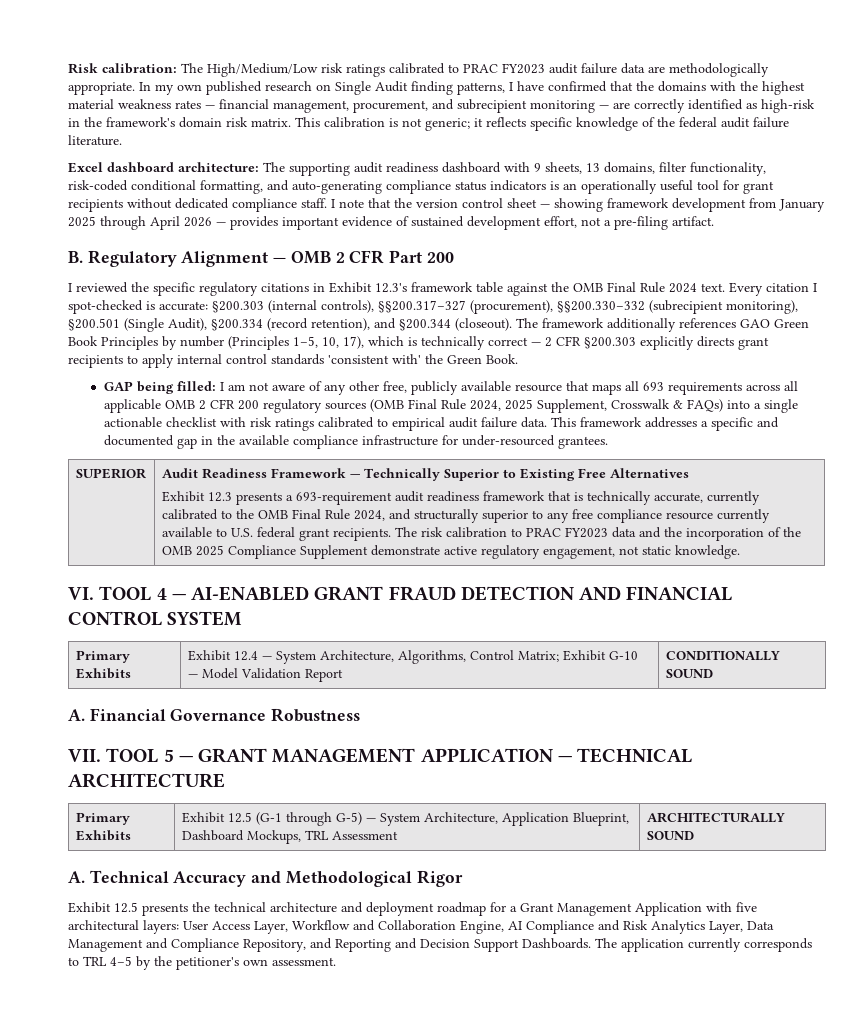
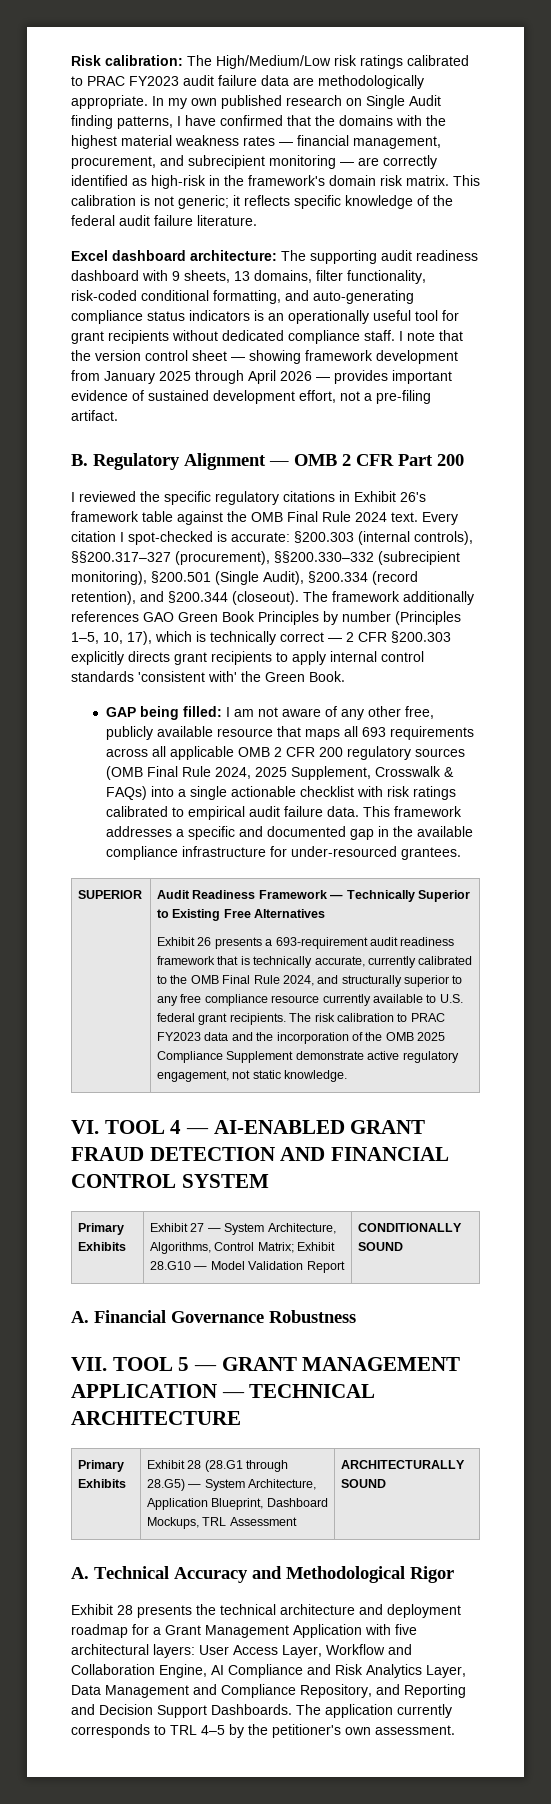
[375,283,407,293] 12.3's -> [400,492,426,502] 26's
[207,492,232,502] 12.3 -> [197,937,212,946] 26
[233,651,258,661] 12.4 -> [190,1223,205,1232] 27
[608,651,638,660] G-10 -> [150,1261,192,1270] 28.G10
[227,812,362,826] 12.5 (G-1 through G-5) -> [187,1460,289,1472] [147,1479,186,1491] 28 (28.G1 through 28.G5)
[114,902,138,913] 12.5 -> [117,1605,133,1615] 28

